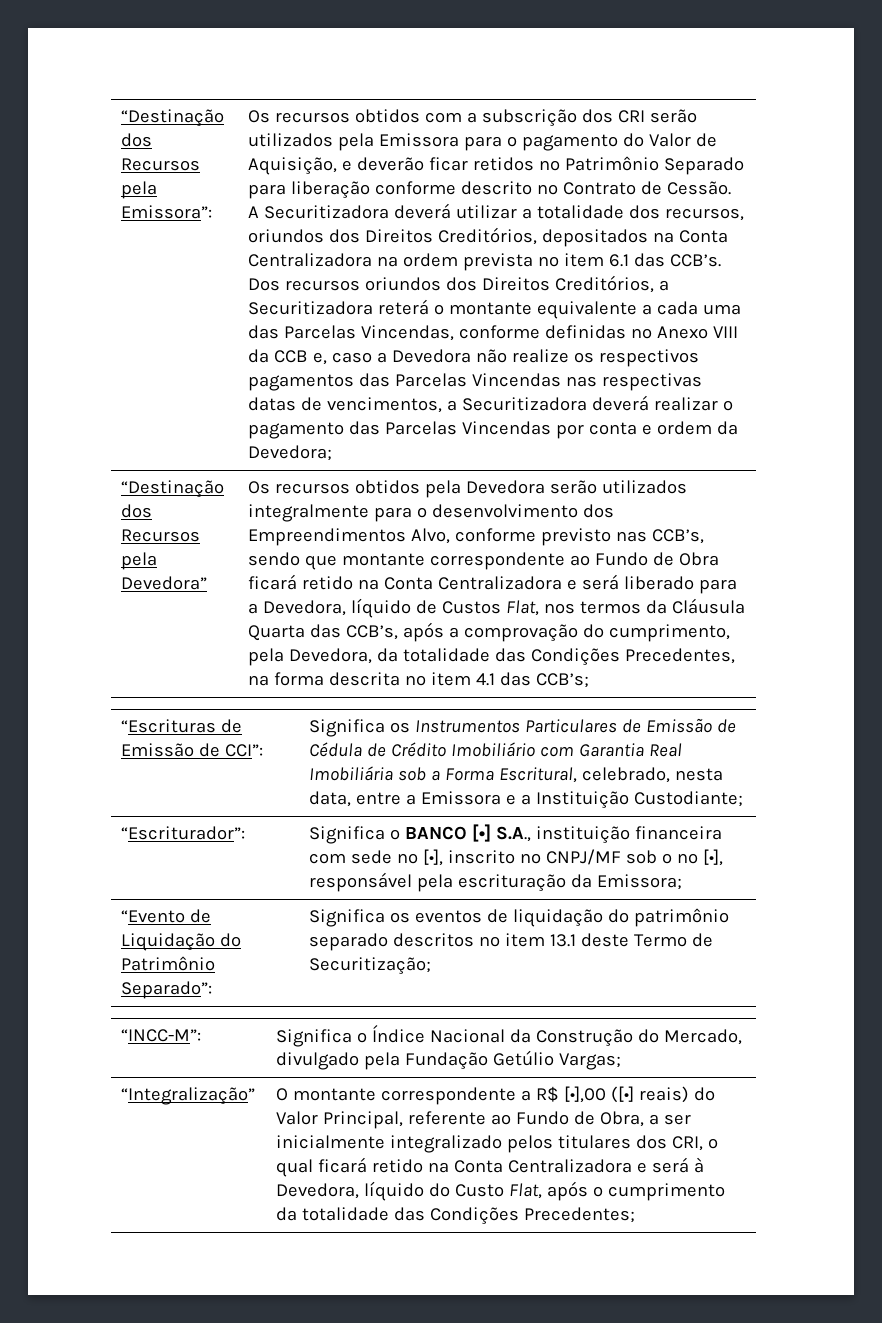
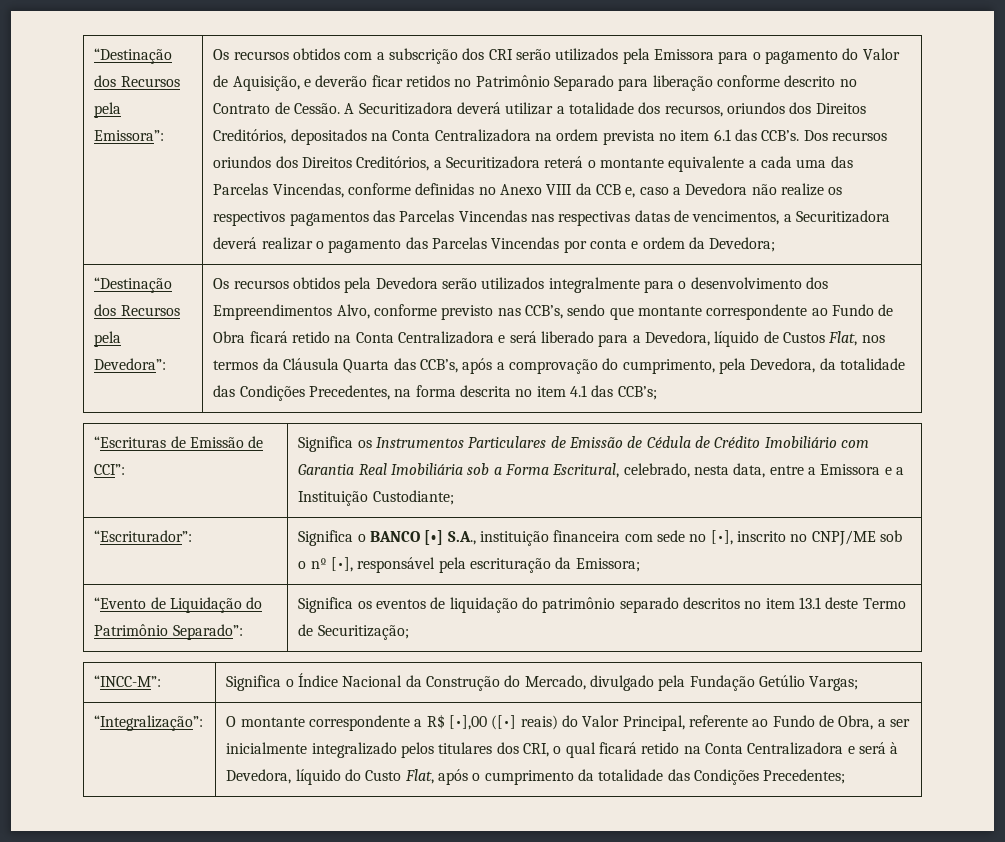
[121,576,208,590] Devedora” -> [94,358,167,370] Devedora”:
[546,849,622,865] CNPJ/MF -> [811,530,876,546] CNPJ/ME
[121,1087,256,1105] “Integralização” -> [94,715,204,731] “Integralização”:

